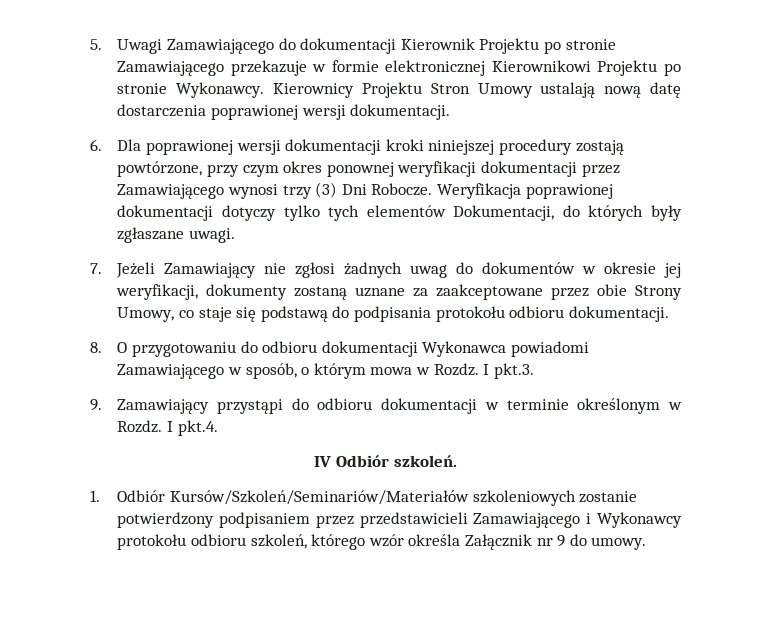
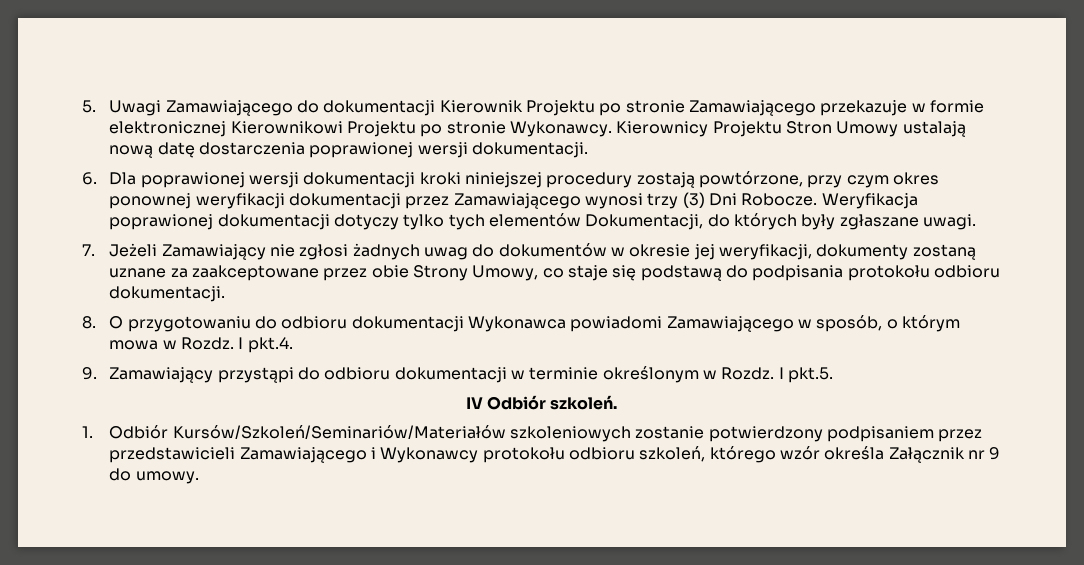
[493,363,534,379] pkt.3. -> [247,337,293,353] pkt.4.
[177,420,218,436] pkt.4. -> [787,367,833,383] pkt.5.

